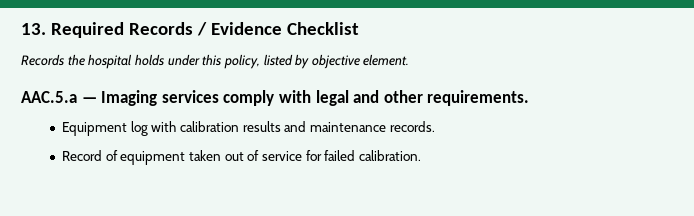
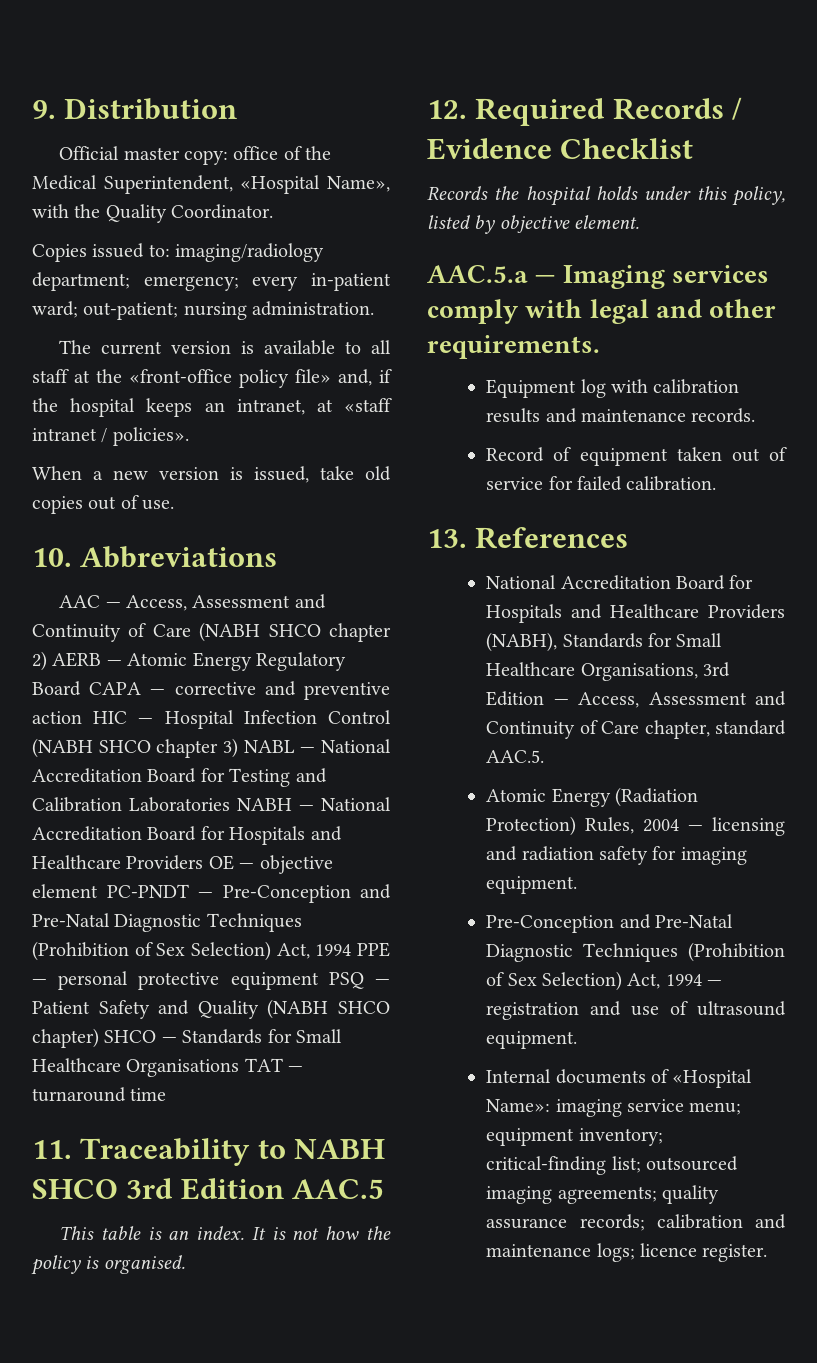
[21,23,46,35] 13. -> [32,98,238,120] [59,146,332,165] [32,175,390,194] [32,204,274,223] [32,243,325,262] [32,272,392,291] [32,301,375,320] [59,340,391,355] [32,369,392,388] [32,398,393,417] [32,427,189,446] [32,466,391,483] [32,495,175,514] [32,546,278,568] [59,594,326,611] [32,622,391,642] [32,651,346,671] [32,681,390,700] [32,710,391,729] [32,738,391,758] [32,768,327,787] [32,797,391,812] [32,826,342,845] [32,855,333,874] [32,884,391,903] [32,913,302,932] [32,941,390,961] [32,971,390,990] [32,999,390,1019] [32,1028,342,1048] [32,1058,304,1077] [32,1087,167,1102] [32,1138,386,1166] [32,1178,385,1200] [59,1226,391,1240] [31,1255,185,1275] [427,100,467,119] 9. Distribution // Official master copy: office of the Medical Superintendent, «Hospital Name», with the Quality Coordinator. // Copies issued to: imaging/radiology department; emergency; every in-patient ward; out-patient; nursing administration. // The current version is available to all staff at the «front-office policy file» and, if the hospital keeps an intranet, at «staff intranet / policies». // When a new version is issued, take old copies out of use. // 10. Abbreviations // AAC — Access, Assessment and Continuity of Care (NABH SHCO chapter 2) AERB — Atomic Energy Regulatory Board CAPA — corrective and preventive action HIC — Hospital Infection Control (NABH SHCO chapter 3) NABL — National Accreditation Board for Testing and Calibration Laboratories NABH — National Accreditation Board for Hospitals and Healthcare Providers OE — objective element PC-PNDT — Pre-Conception and Pre-Natal Diagnostic Techniques (Prohibition of Sex Selection) Act, 1994 PPE — personal protective equipment PSQ — Patient Safety and Quality (NABH SHCO chapter) SHCO — Standards for Small Healthcare Organisations TAT — turnaround time // 11. Traceability to NABH SHCO 3rd Edition AAC.5 // This table is an index. It is not how the policy is organised. // 12.
(421, 155) none -> [427,527,629,549] [486,575,754,590] [486,604,785,623] [486,632,723,652] [486,662,731,681] [486,691,786,708] [486,720,786,739] [486,750,545,763] [486,787,699,807] [486,816,785,836] [486,846,747,865] [486,876,578,894] [486,914,734,933] [486,942,785,962] [486,971,723,991] [486,1001,786,1020] [486,1031,578,1049] [486,1069,753,1088] [486,1099,742,1117] [486,1128,663,1146] [486,1156,739,1175] [486,1185,720,1204] [486,1214,786,1231] [486,1243,768,1262] // 13. References // National Accreditation Board for Hospitals and Healthcare Providers (NABH), Standards for Small Healthcare Organisations, 3rd Edition — Access, Assessment and Continuity of Care chapter, standard AAC.5. // Atomic Energy (Radiation Protection) Rules, 2004 — licensing and radiation safety for imaging equipment. // Pre-Conception and Pre-Natal Diagnostic Techniques (Prohibition of Sex Selection) Act, 1994 — registration and use of ultrasound equipment. // Internal documents of «Hospital Name»: imaging service menu; equipment inventory; critical-finding list; outsourced imaging agreements; quality assurance records; calibration and maintenance logs; licence register.

